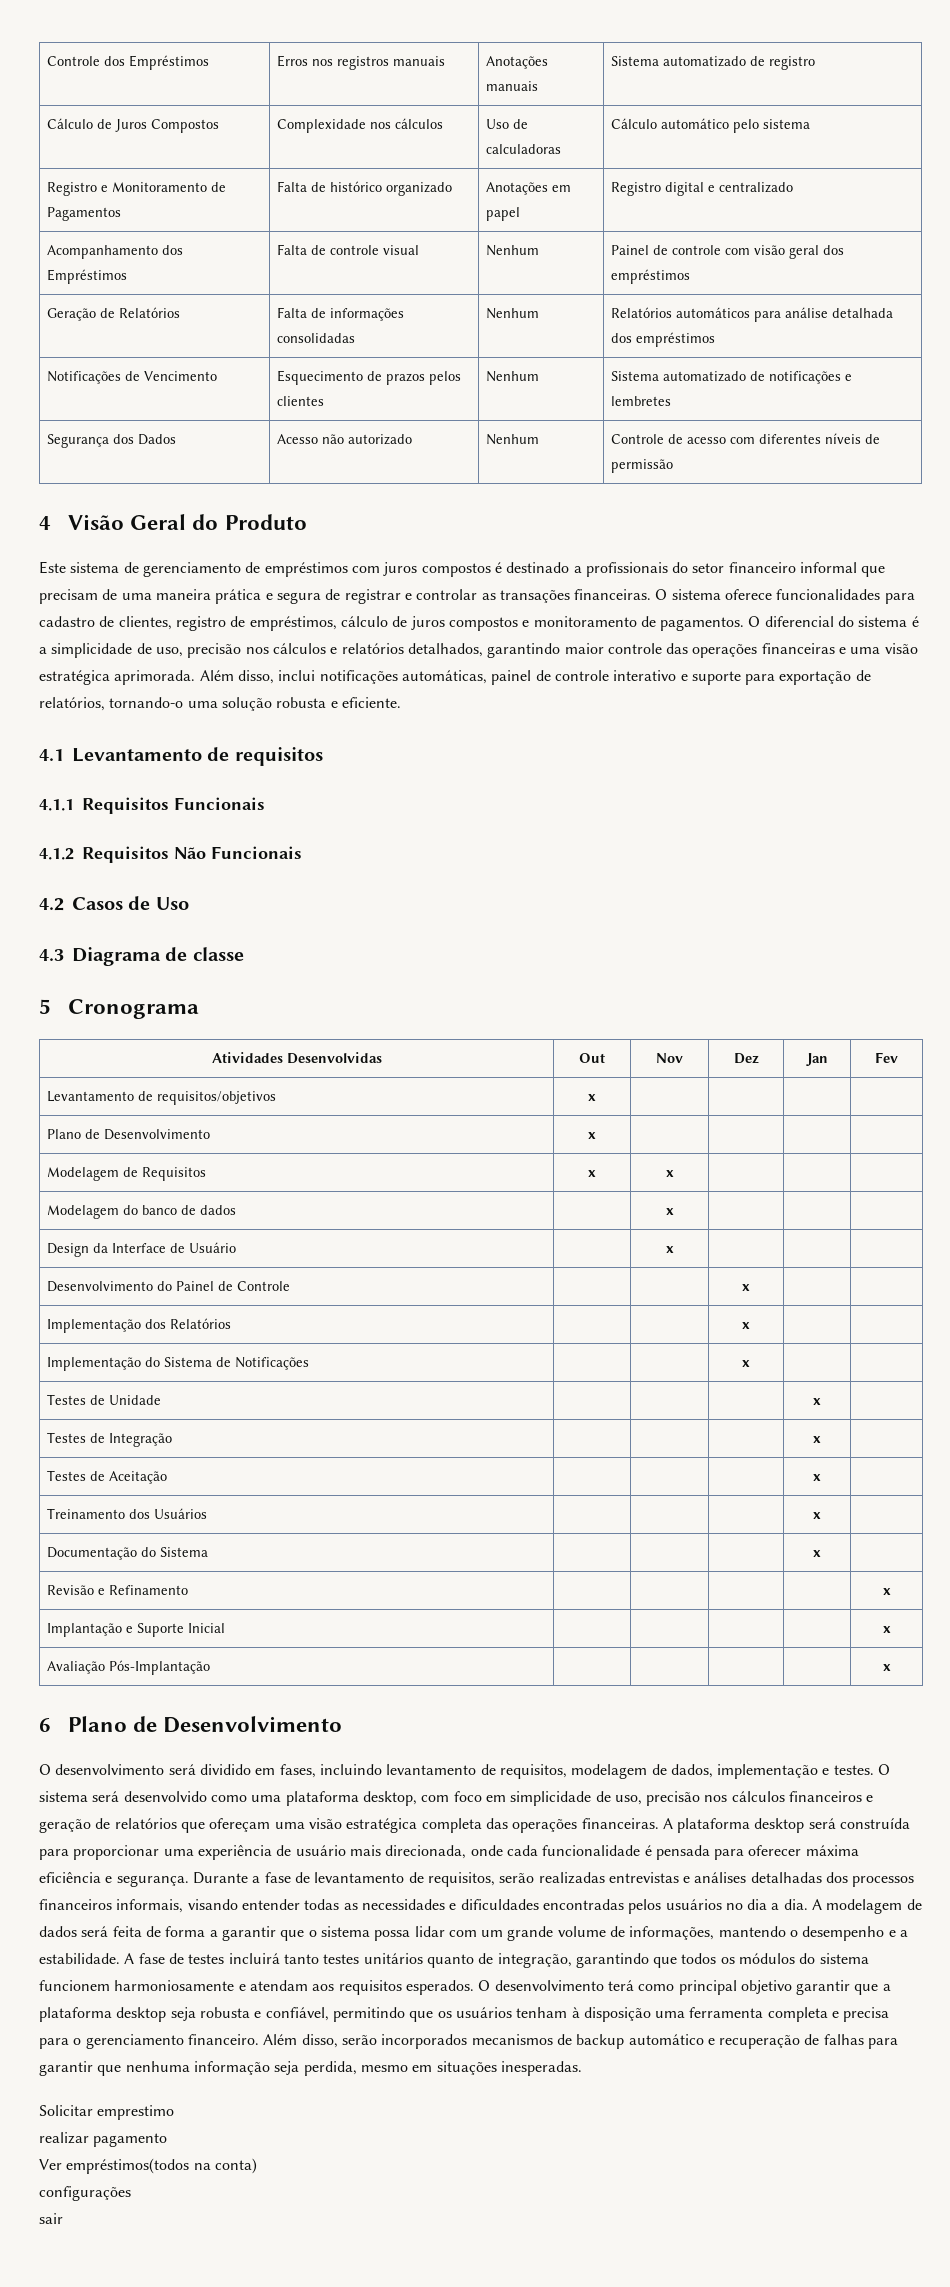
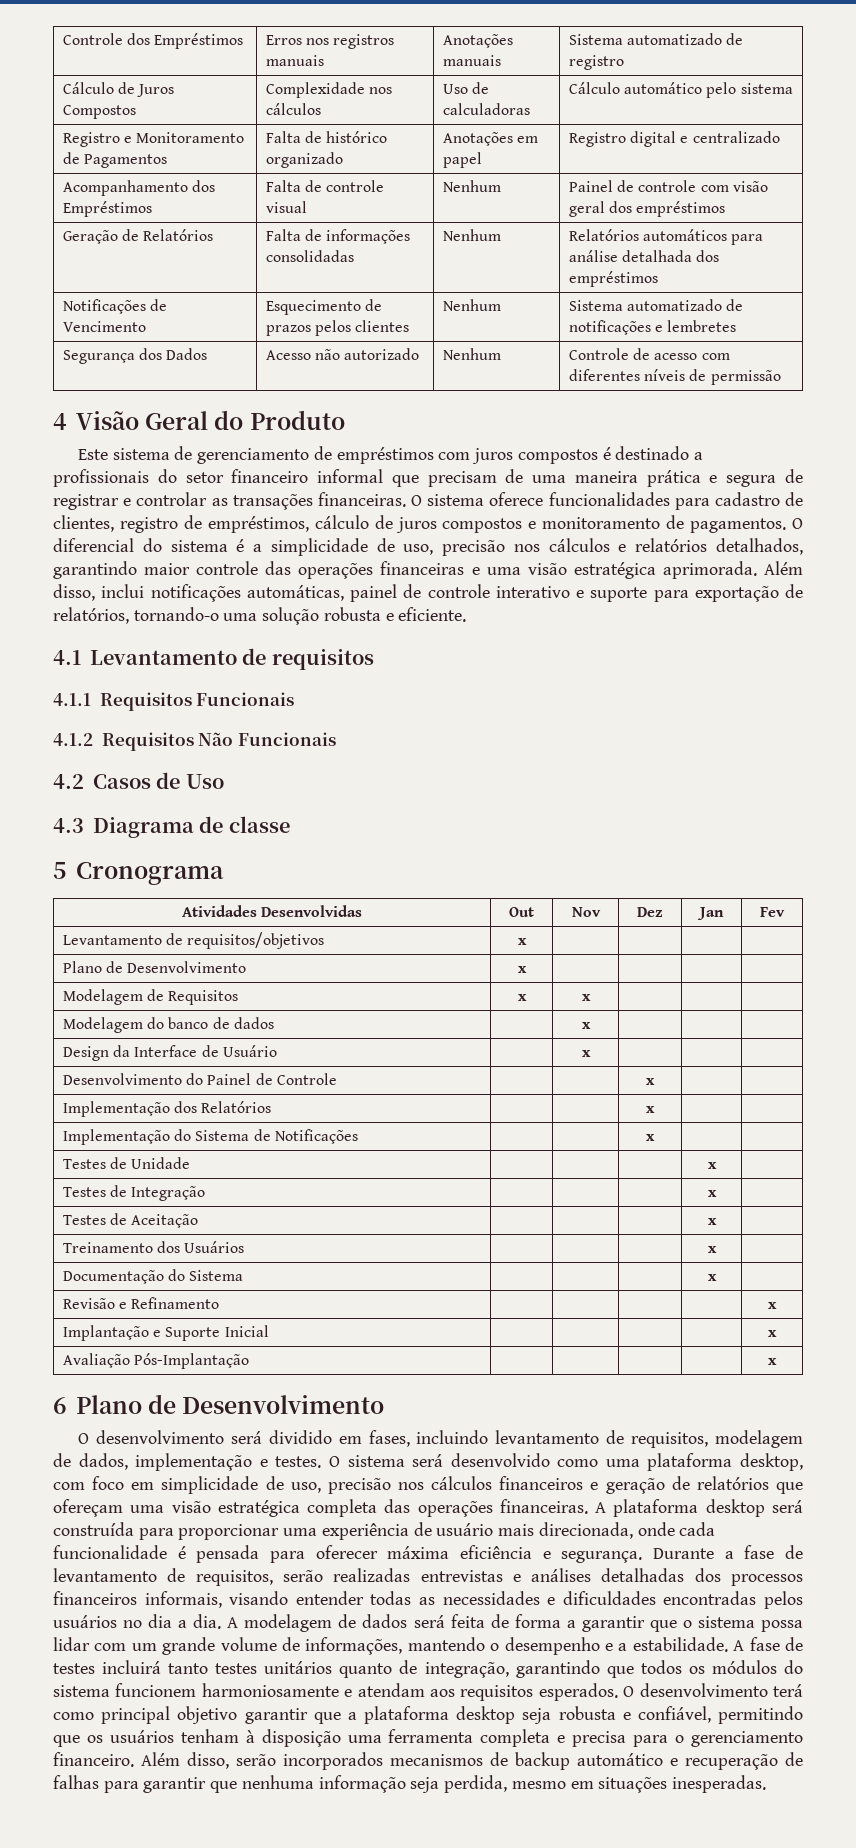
[39,2105,175,2120] [39,2132,168,2147] [39,2158,257,2174] [39,2186,131,2201] [39,2213,63,2224] // Solicitar emprestimo // realizar pagamento // Ver empréstimos(todos na conta) // configurações // sair -> (766, 1784) none

